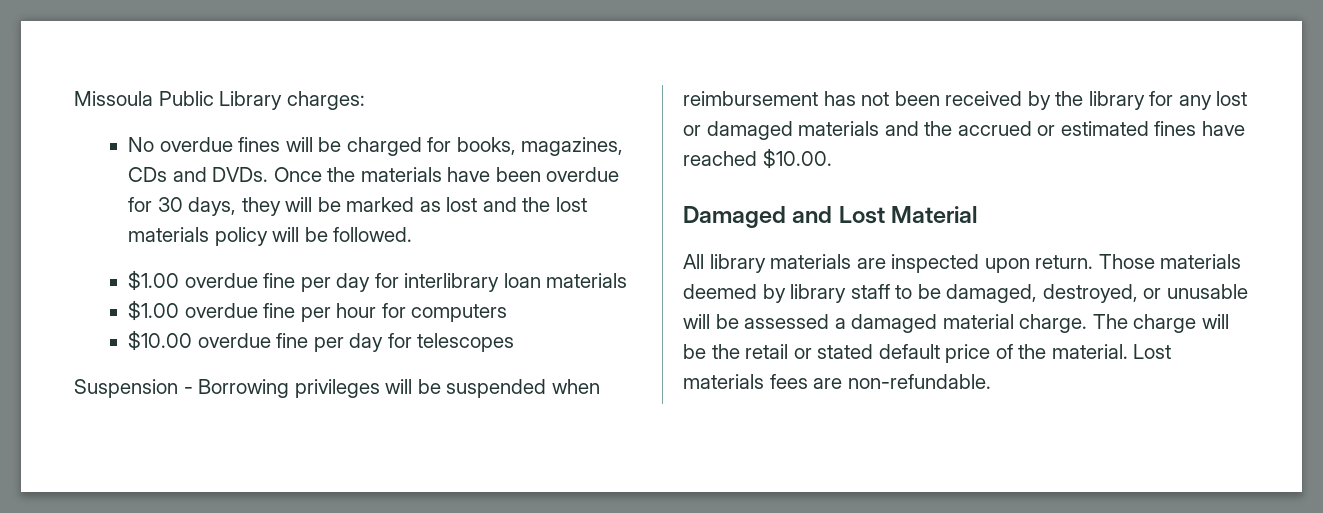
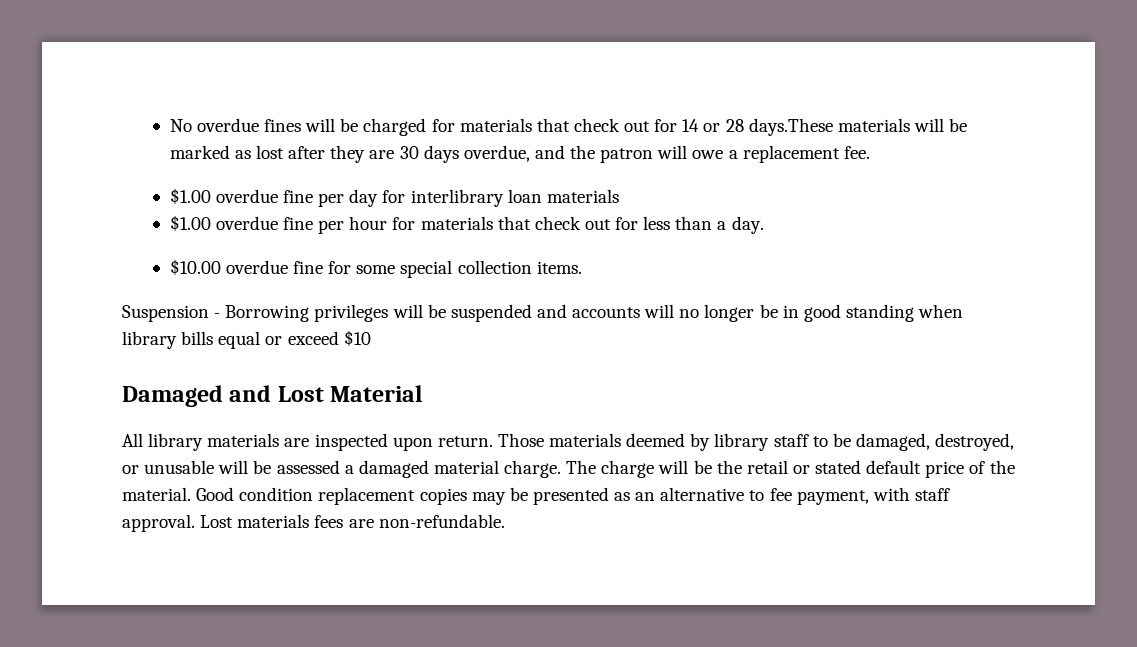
[74,91,365,110] Missoula Public Library charges: // -> (169, 125) none
[456,137,624,156] [128,167,620,182] [128,197,281,216] books, magazines, CDs and DVDs. Once the materials have been overdue for 30 days, they -> [459,118,910,136] materials that check out for 14 or 28 days.These materials
[482,197,587,212] [128,227,413,246] and the lost materials policy will be followed. -> [288,145,870,163] after they are 30 days overdue, and the patron will owe a replacement fee.
[411,304,508,322] [128,330,515,352] computers // $10.00 overdue fine per day for telescopes -> [420,216,764,234] [169,259,582,278] materials that check out for less than a day. // $10.00 overdue fine for some special collection items.
[551,379,600,394] [683,91,1248,110] [683,121,1245,140] [683,148,832,169] when reimbursement has not been received by the library for any lost or damaged materials and the accrued or estimated fines have reached $10.00. -> [536,304,964,322] [122,330,371,349] and accounts will no longer be in good standing when library bills equal or exceed $10
(1128, 351) none -> [196,487,950,505] [122,514,195,532] Good condition replacement copies may be presented as an alternative to fee payment, with staff approval.

